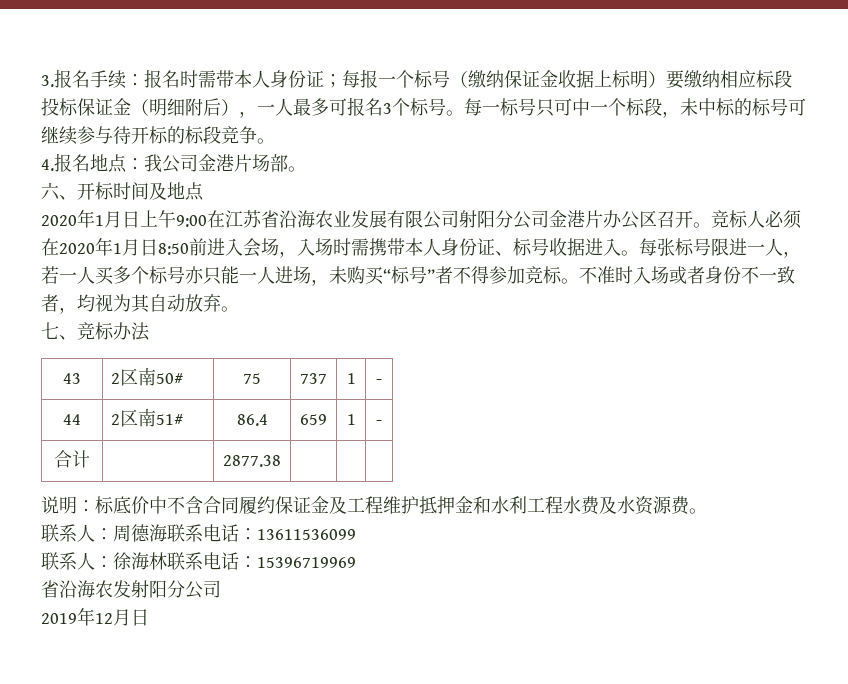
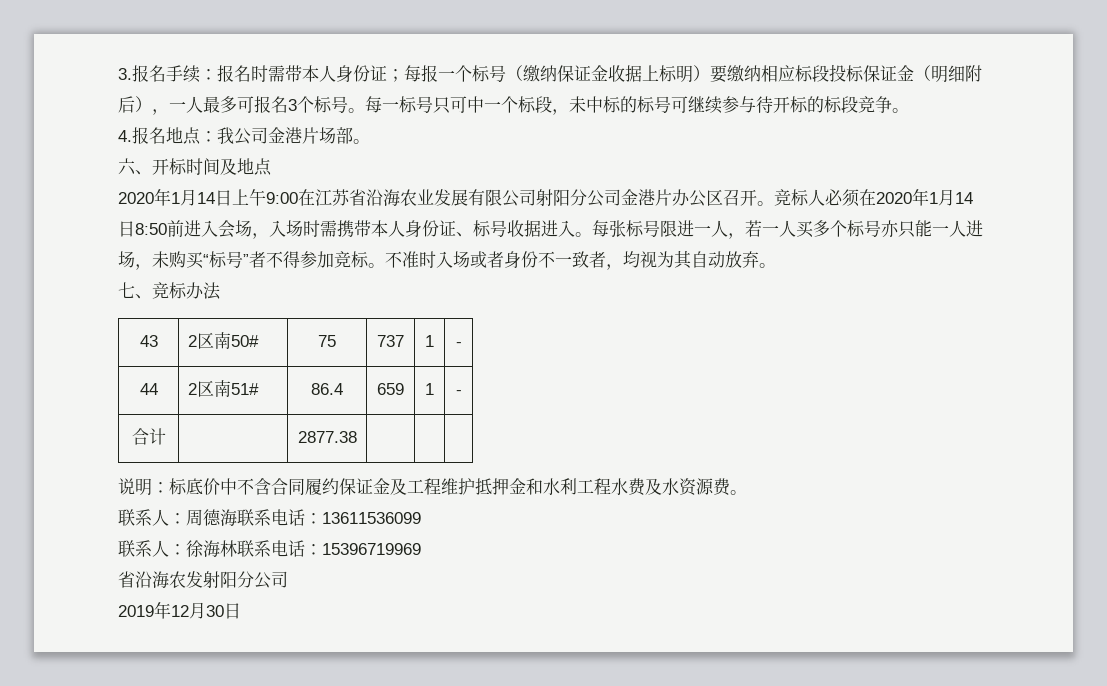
(122, 219) none -> [197,192,215,204] 14
(140, 247) none -> [955,192,973,204] 14
(131, 617) none -> [206,605,224,617] 30

